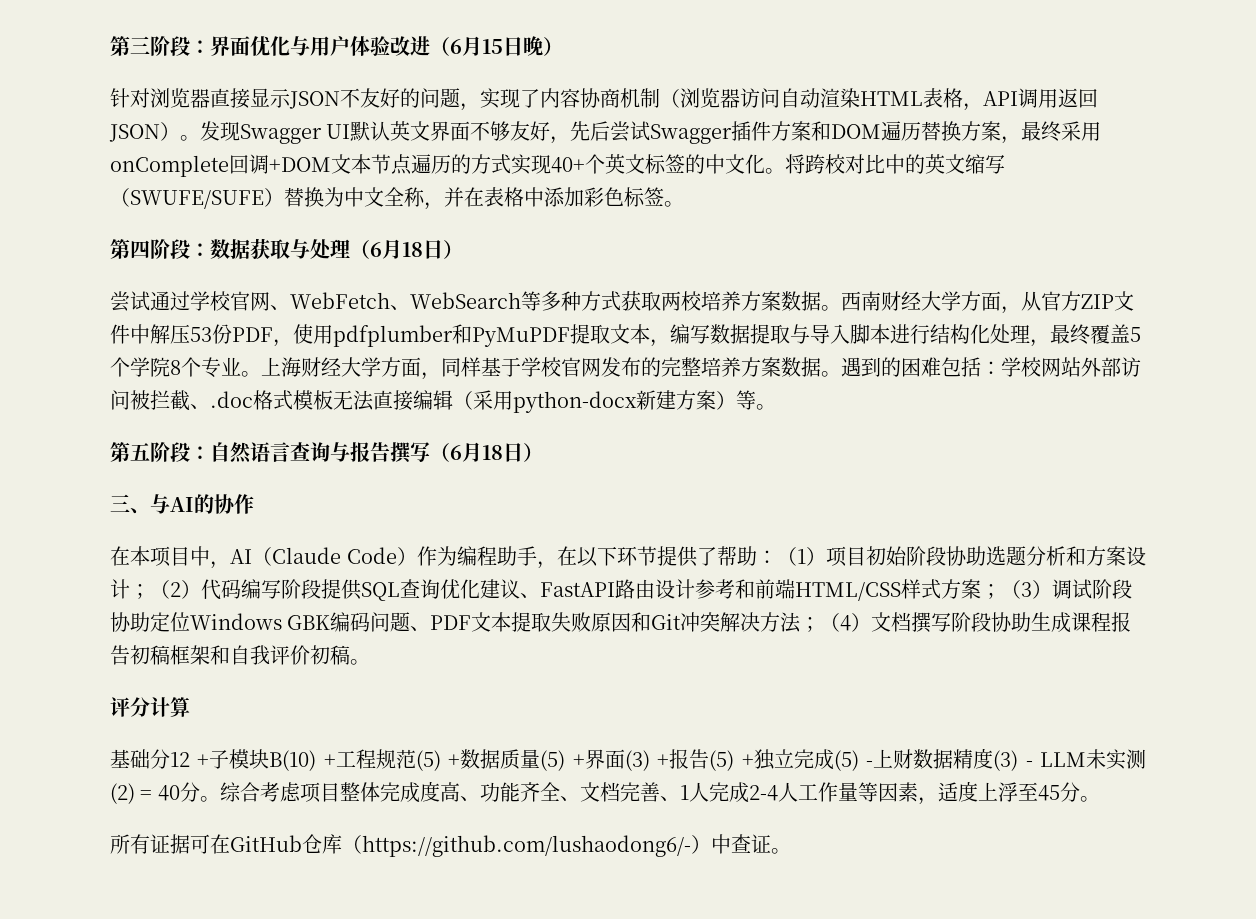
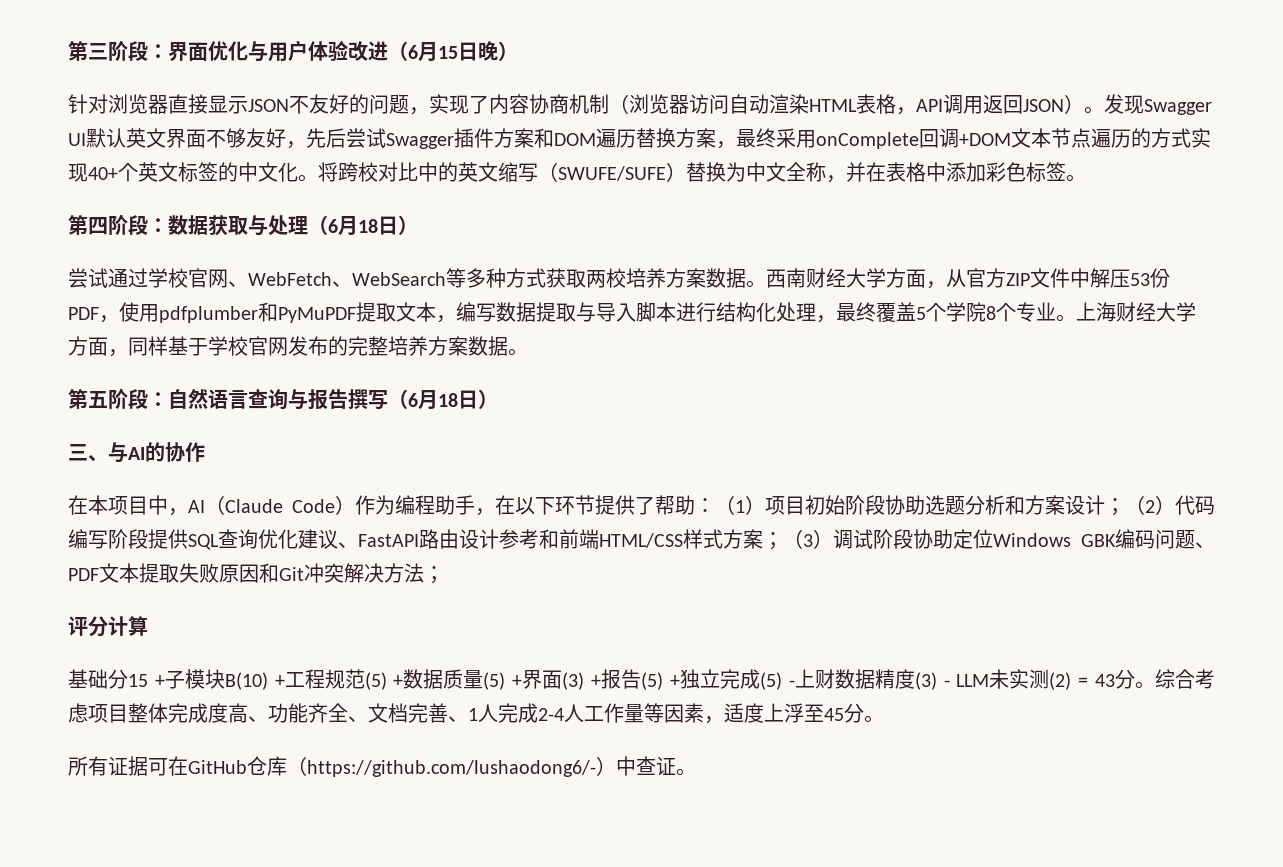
[841,357,1141,377] [110,390,776,413] 遇到的困难包括：学校网站外部访问被拦截、.doc格式模板无法直接编辑（采用python-docx新建方案）等。 -> (528, 352) none
[820,612,1132,633] [110,645,370,665] （4）文档撰写阶段协助生成课程报告初稿框架和自我评价初稿。 -> (444, 575) none
[170,752,190,767] 12 -> [128,674,148,687] 15
[157,785,180,801] 40 -> [1094,674,1115,687] 43

